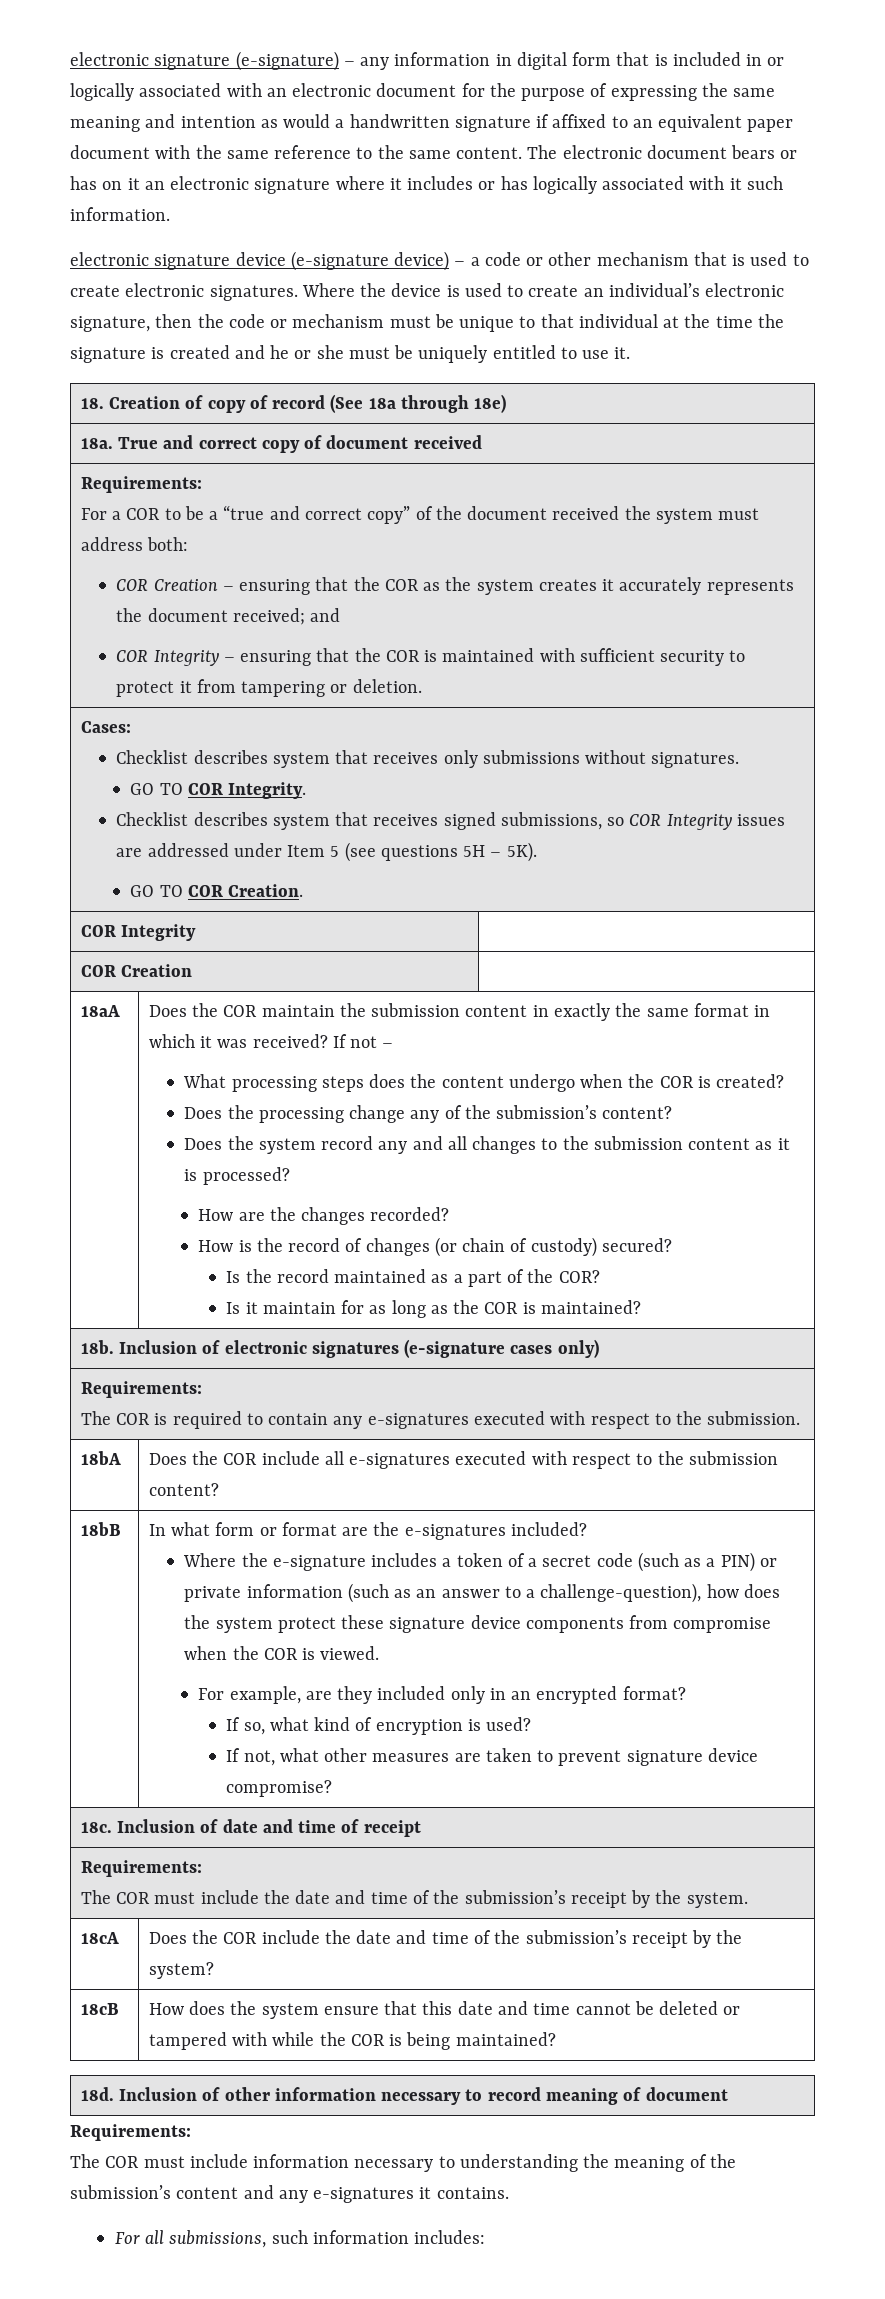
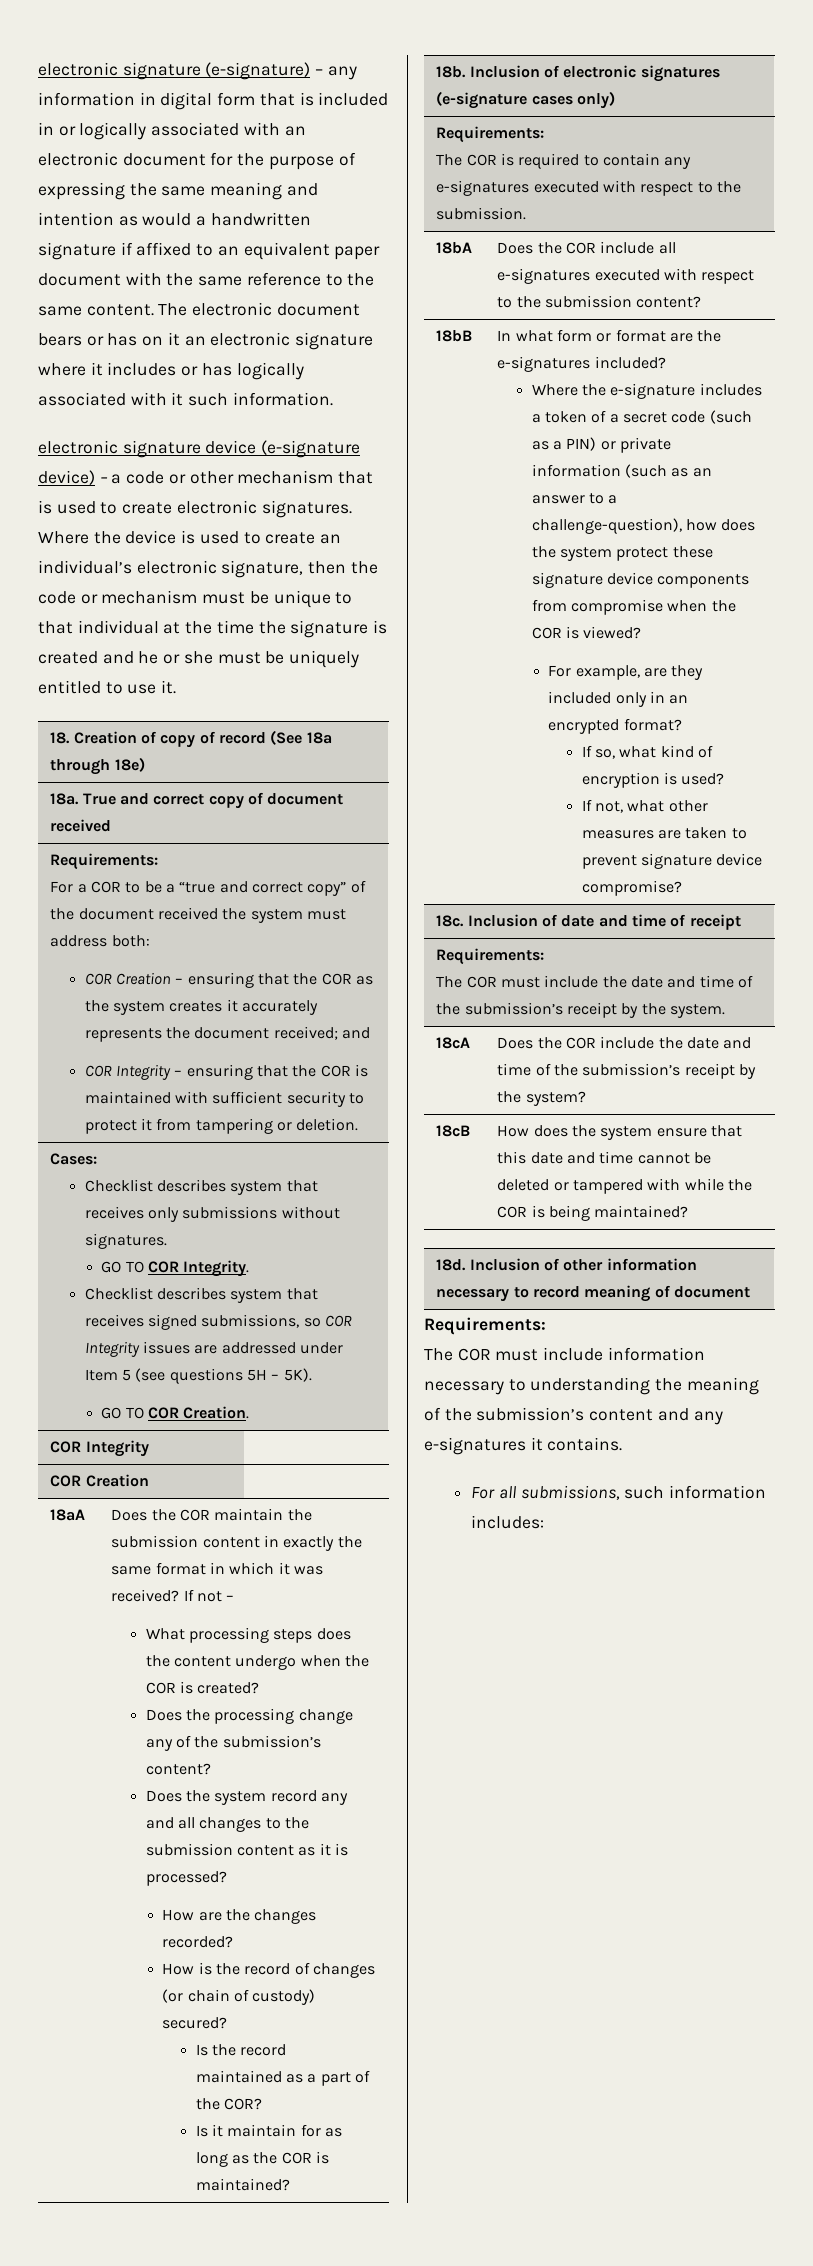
[320,1646,380,1660] viewed. -> [583,626,642,639] viewed?

